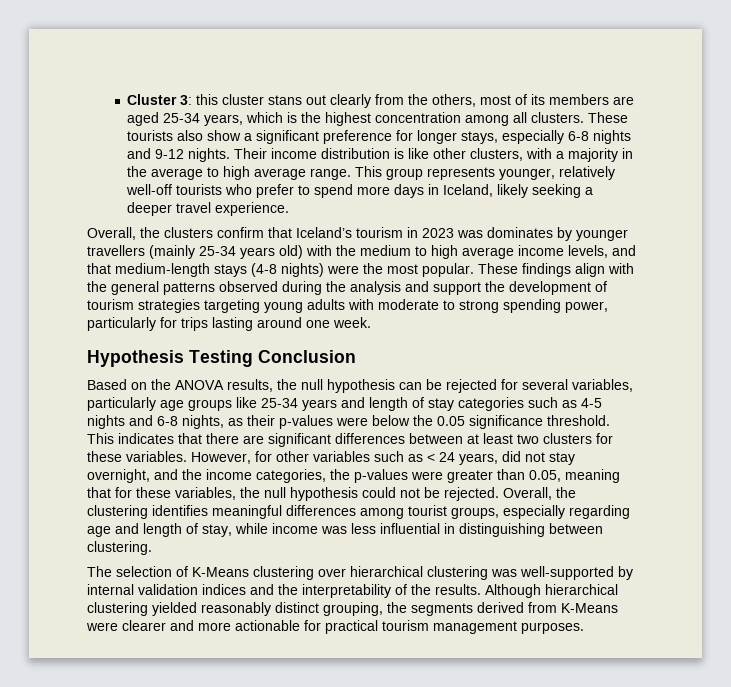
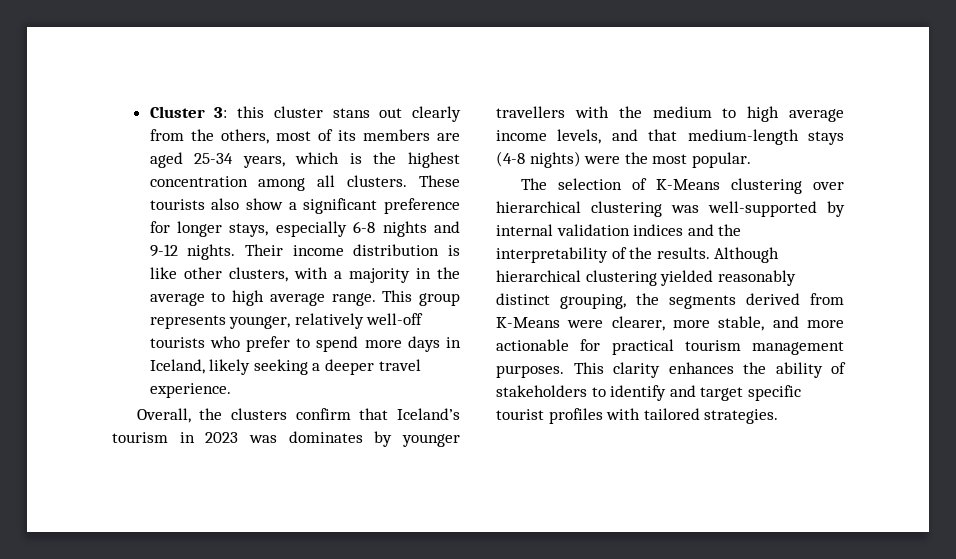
[149,245,303,259] (mainly 25-34 years old) -> (565, 112) none
[478,263,634,277] [87,281,607,295] [87,299,608,313] [87,317,371,331] [87,350,356,367] [87,379,633,393] [87,397,602,411] [87,415,610,429] [87,433,613,447] [87,451,575,465] [87,469,620,483] [87,487,576,501] [87,505,630,519] [87,523,603,537] [87,541,152,555] These findings align with the general patterns observed during the analysis and support the development of tourism strategies targeting young adults with moderate to strong spending power, particularly for trips lasting around one week. // Hypothesis Testing Conclusion // Based on the ANOVA results, the null hypothesis can be rejected for several variables, particularly age groups like 25-34 years and length of stay categories such as 4-5 nights and 6-8 nights, as their p-values were below the 0.05 significance threshold. This indicates that there are significant differences between at least two clusters for these variables. However, for other variables such as < 24 years, did not stay overnight, and the income categories, the p-values were greater than 0.05, meaning that for these variables, the null hypothesis could not be rejected. Overall, the clustering identifies meaningful differences among tourist groups, especially regarding age and length of stay, while income was less influential in distinguishing between clustering. -> (751, 160) none
[122,620,166,631] clearer -> [611,316,765,331] clearer, more stable,
(584, 628) none -> [573,362,846,378] [496,385,801,401] [496,408,779,424] This clarity enhances the ability of stakeholders to identify and target specific tourist profiles with tailored strategies.

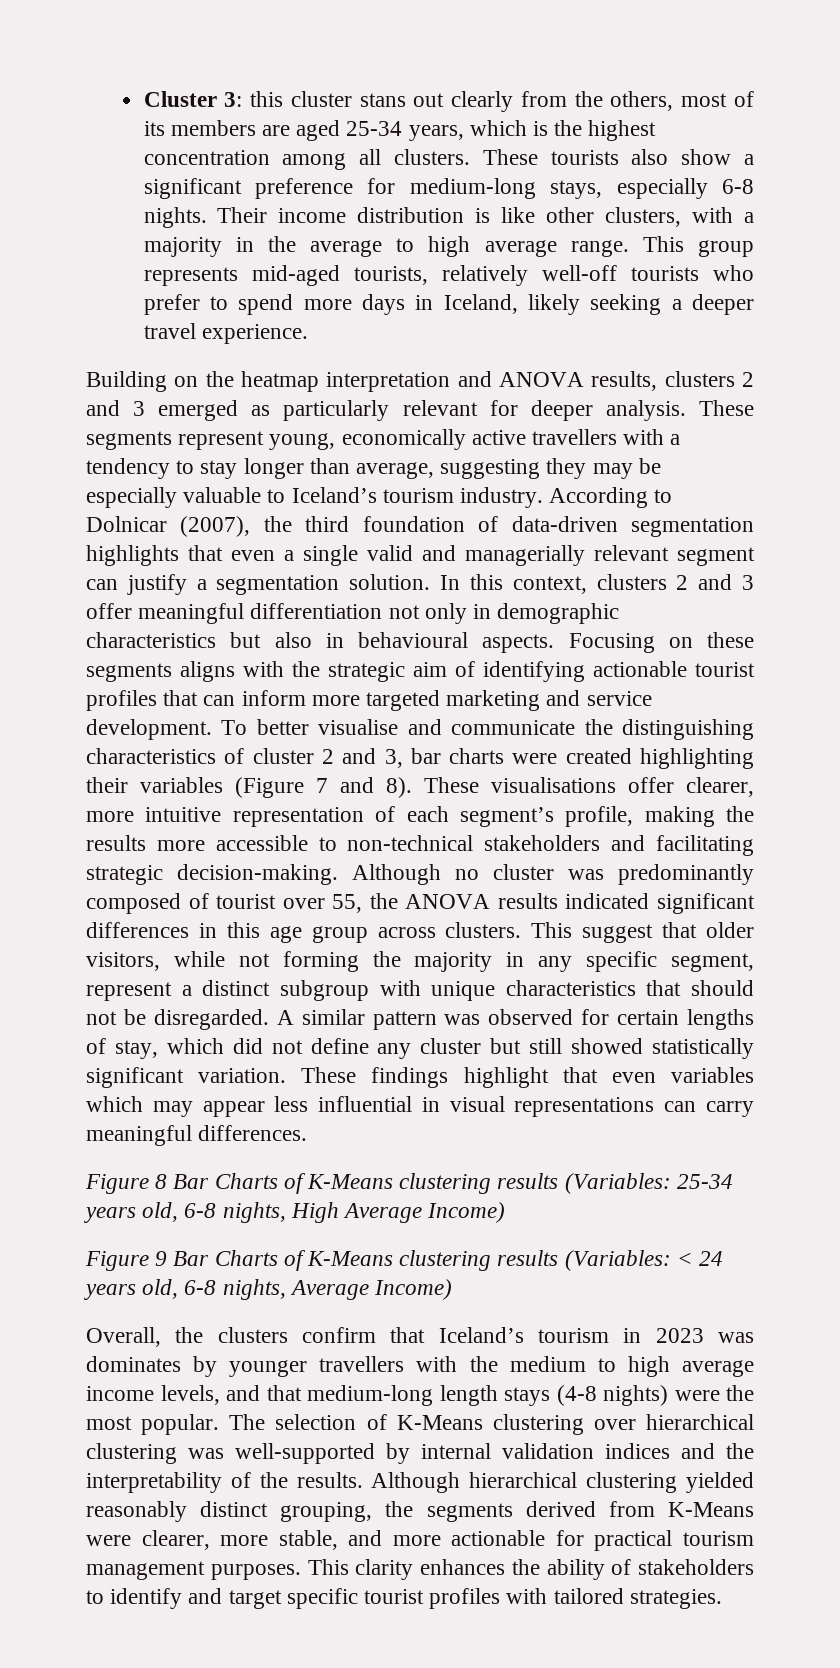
[176,221,222,237] longer -> [409,178,536,199] medium-long
[382,221,460,237] [149,244,178,257] nights and 9-12 -> (755, 186) none
[229,316,291,329] younger, -> [251,265,428,286] mid-aged tourists,
(231, 390) none -> [86,371,754,392] [86,400,754,421] [86,429,681,450] [86,458,661,479] [86,487,673,508] [86,516,755,537] [86,545,755,566] [86,574,754,595] [86,603,620,624] [86,632,754,653] [86,661,755,682] [86,690,652,711] [86,719,754,740] [86,748,754,769] [86,777,754,798] [86,806,754,827] [86,835,754,856] [86,864,754,885] [86,893,755,914] [86,922,754,943] [86,951,755,972] [86,980,754,1001] [86,1009,754,1030] [86,1038,754,1059] [86,1067,754,1088] [86,1096,754,1117] [86,1125,308,1146] [85,1173,733,1194] [84,1202,506,1223] [85,1250,724,1271] [84,1279,453,1300] // Building on the heatmap interpretation and ANOVA results, clusters 2 and 3 emerged as particularly relevant for deeper analysis. These segments represent young, economically active travellers with a tendency to stay longer than average, suggesting they may be especially valuable to Iceland’s tourism industry. According to Dolnicar (2007), the third foundation of data-driven segmentation highlights that even a single valid and managerially relevant segment can justify a segmentation solution. In this context, clusters 2 and 3 offer meaningful differentiation not only in demographic characteristics but also in behavioural aspects. Focusing on these segments aligns with the strategic aim of identifying actionable tourist profiles that can inform more targeted marketing and service development. To better visualise and communicate the distinguishing characteristics of cluster 2 and 3, bar charts were created highlighting their variables (Figure 7 and 8). These visualisations offer clearer, more intuitive representation of each segment’s profile, making the results more accessible to non-technical stakeholders and facilitating strategic decision-making. Although no cluster was predominantly composed of tourist over 55, the ANOVA results indicated significant differences in this age group across clusters. This suggest that older visitors, while not forming the majority in any specific segment, represent a distinct subgroup with unique characteristics that should not be disregarded. A similar pattern was observed for certain lengths of stay, which did not define any cluster but still showed statistically significant variation. These findings highlight that even variables which may appear less influential in visual representations can carry meaningful differences. // Figure 8 Bar Charts of K-Means clustering results (Variables: 25-34 years old, 6-8 nights, High Average Income) // Figure 9 Bar Charts of K-Means clustering results (Variables: < 24 years old, 6-8 nights, Average Income)
[687,129,799,145] medium-length -> [307,1385,498,1406] medium-long length
(751, 160) // -> (220, 1424) none

